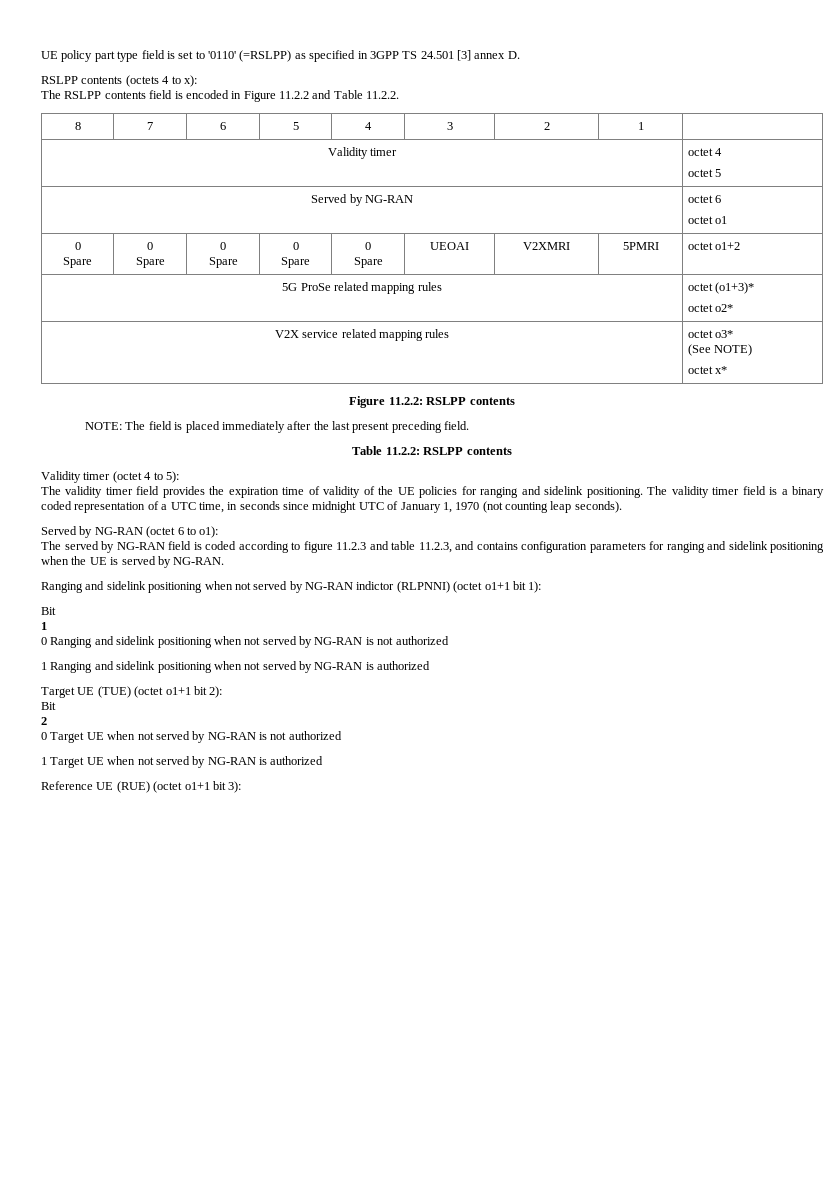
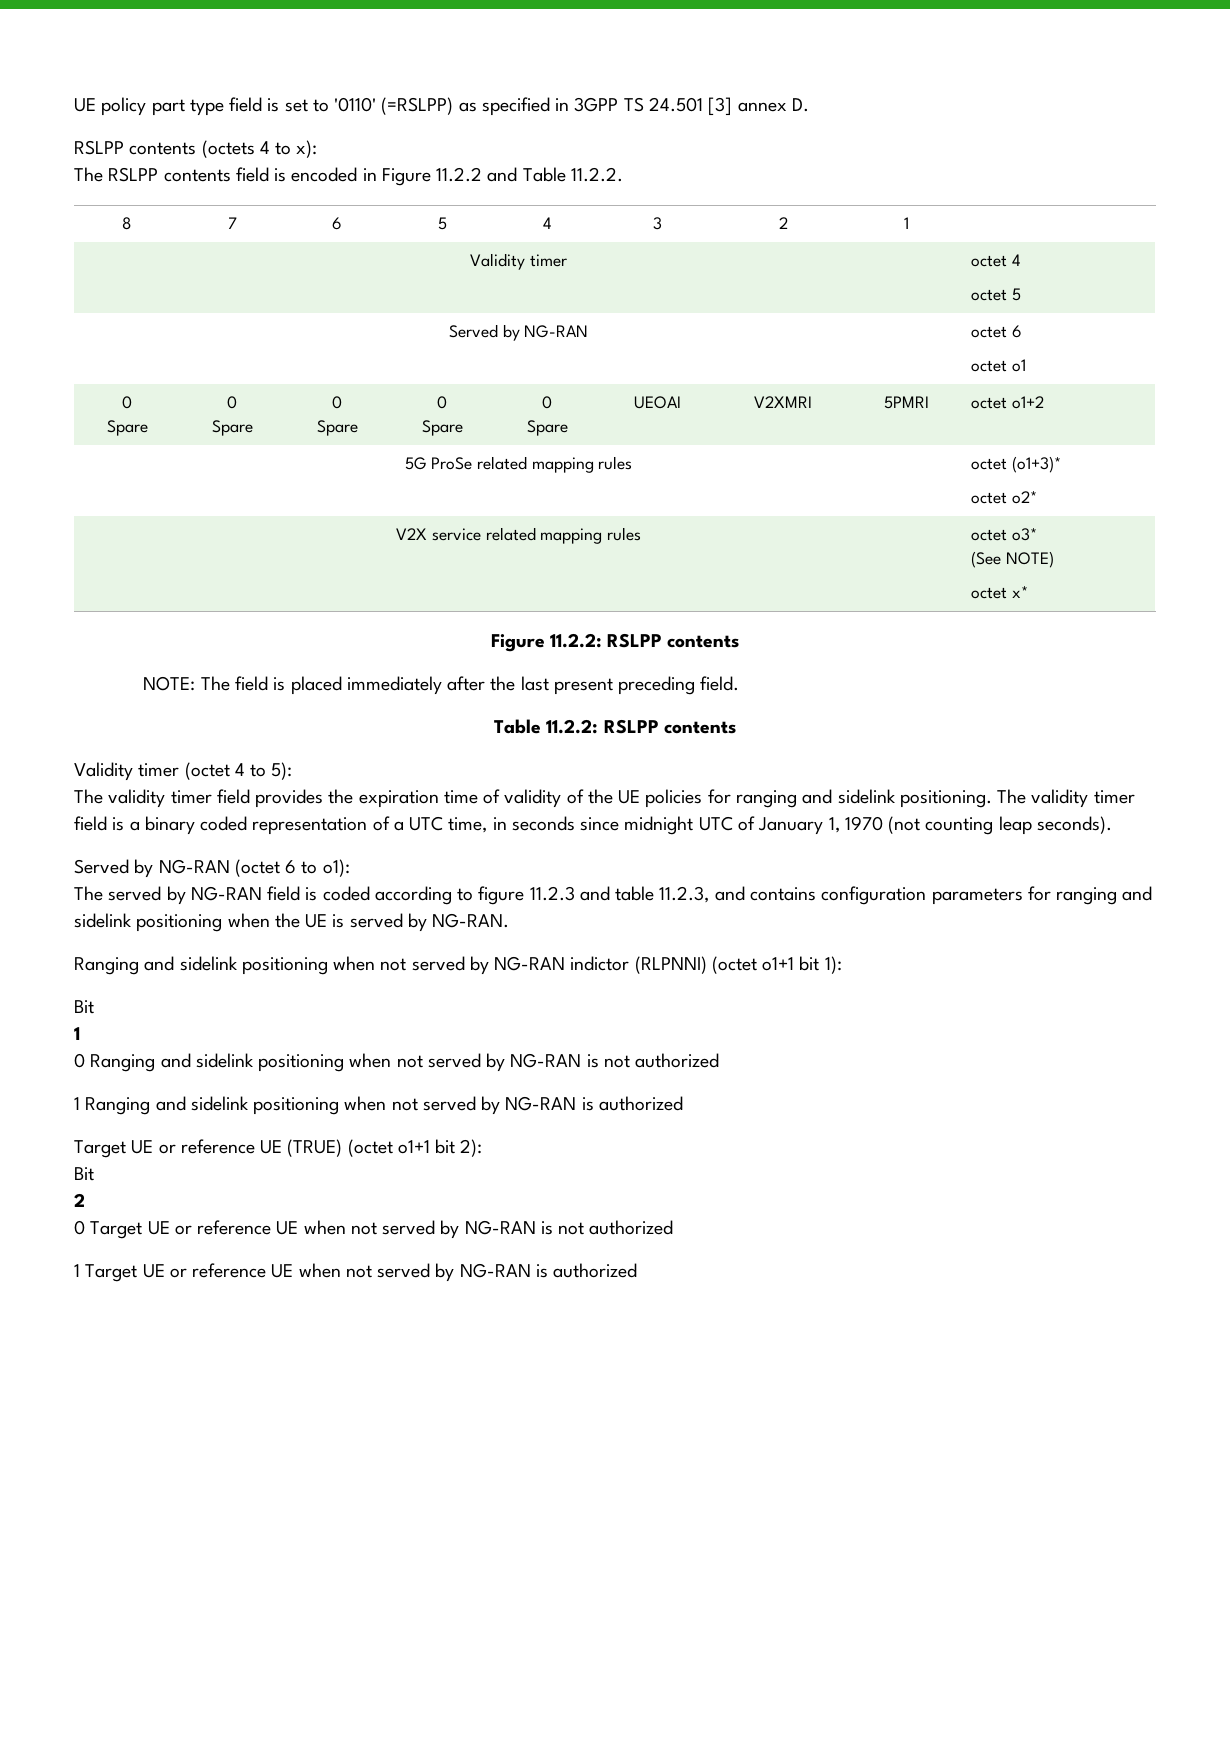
[97,686,131,698] (TUE) -> [158,1139,343,1157] or reference UE (TRUE)
(104, 736) none -> [174,1220,299,1235] or reference UE
[107,756,324,768] [41,781,242,793] when not served by NG-RAN is authorized // Reference UE (RUE) (octet o1+1 bit 3): -> [169,1263,638,1282] or reference UE when not served by NG-RAN is authorized

